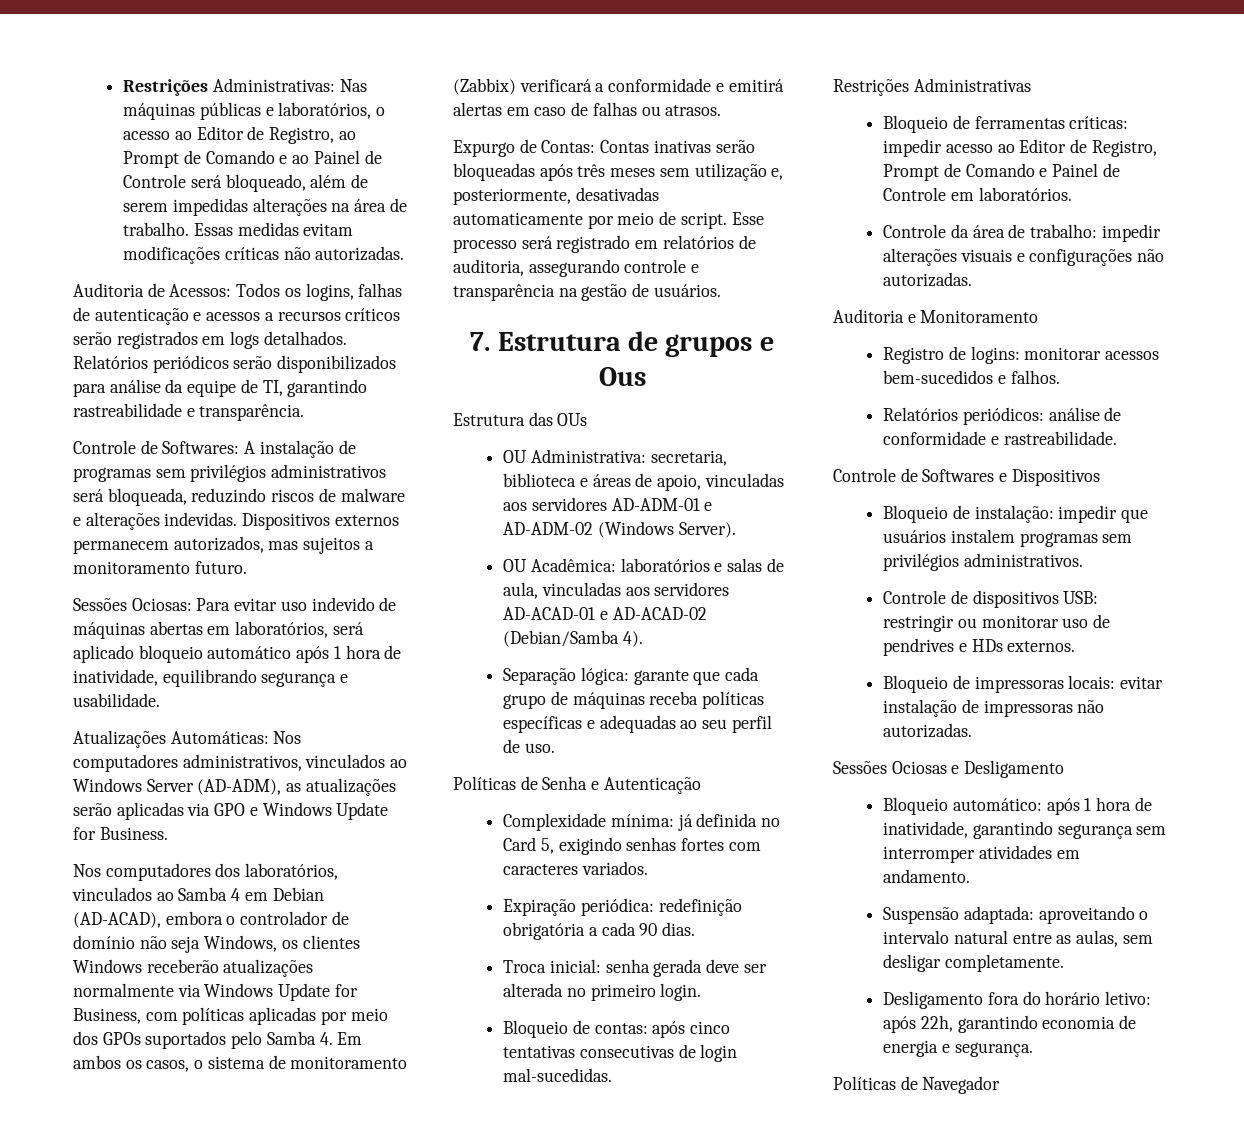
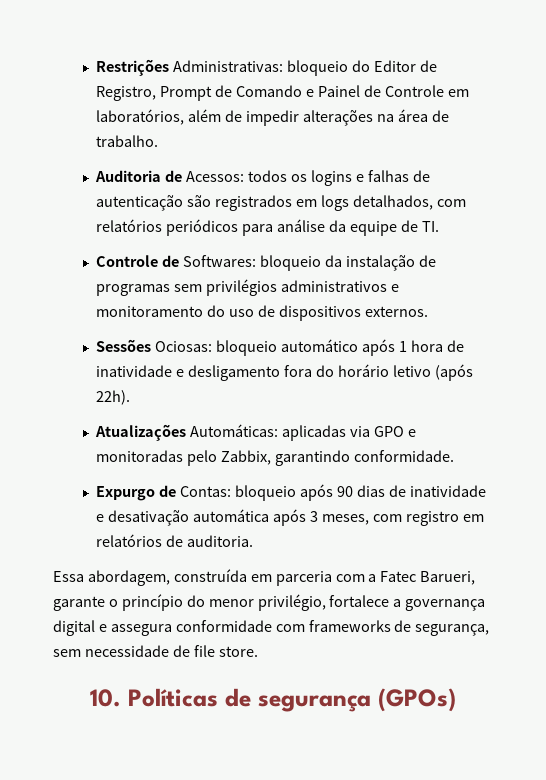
[339,79,367,92] [123,102,386,120] [123,126,356,144] [123,150,382,168] [123,174,369,192] [123,198,407,216] [123,222,354,236] [123,246,405,264] [73,283,403,301] [73,307,401,325] [73,331,347,349] [73,355,397,373] [73,379,368,397] [73,403,305,421] [73,440,356,458] [73,464,387,482] [73,488,405,506] [73,512,399,530] [73,536,374,554] [73,561,247,574] [73,597,397,611] [73,621,364,639] [73,645,402,663] [73,669,349,687] [73,693,160,707] [73,730,302,748] [73,754,408,772] [73,778,396,796] [73,802,389,820] [73,827,168,840] [73,863,339,881] [72,887,324,901] [73,911,349,928] [73,935,360,953] [73,959,314,977] [73,983,358,1001] [73,1007,388,1025] [73,1031,363,1049] [73,1055,408,1072] [453,78,784,95] [453,102,722,116] [453,139,755,157] [453,163,784,181] [453,187,659,205] [453,211,764,229] [453,235,756,253] [453,259,700,277] [453,283,721,301] [470,331,774,357] [598,367,646,386] [453,412,588,426] [503,449,727,466] [503,473,784,491] [503,497,713,511] [503,521,736,538] [503,558,784,572] [503,582,730,599] [503,607,707,620] [503,630,643,647] [503,667,760,685] [503,691,765,709] [503,715,772,733] [503,739,555,753] [453,776,701,794] [503,813,781,831] [503,837,761,855] [503,861,648,875] [503,898,742,916] [503,922,696,940] [503,959,767,977] [503,983,702,1001] [503,1020,731,1038] [503,1044,738,1062] [503,1068,613,1082] [833,78,1031,96] [883,115,1129,133] [883,139,1015,157] Nas máquinas públicas e laboratórios, o acesso ao Editor de Registro, ao Prompt de Comando e ao Painel de Controle será bloqueado, além de serem impedidas alterações na área de trabalho. Essas medidas evitam modificações críticas não autorizadas. // Auditoria de Acessos: Todos os logins, falhas de autenticação e acessos a recursos críticos serão registrados em logs detalhados. Relatórios periódicos serão disponibilizados para análise da equipe de TI, garantindo rastreabilidade e transparência. // Controle de Softwares: A instalação de programas sem privilégios administrativos será bloqueada, reduzindo riscos de malware e alterações indevidas. Dispositivos externos permanecem autorizados, mas sujeitos a monitoramento futuro. // Sessões Ociosas: Para evitar uso indevido de máquinas abertas em laboratórios, será aplicado bloqueio automático após 1 hora de inatividade, equilibrando segurança e usabilidade. // Atualizações Automáticas: Nos computadores administrativos, vinculados ao Windows Server (AD-ADM), as atualizações serão aplicadas via GPO e Windows Update for Business. // Nos computadores dos laboratórios, vinculados ao Samba 4 em Debian (AD-ACAD), embora o controlador de domínio não seja Windows, os clientes Windows receberão atualizações normalmente via Windows Update for Business, com políticas aplicadas por meio dos GPOs suportados pelo Samba 4. Em ambos os casos, o sistema de monitoramento (Zabbix) verificará a conformidade e emitirá alertas em caso de falhas ou atrasos. // Expurgo de Contas: Contas inativas serão bloqueadas após três meses sem utilização e, posteriormente, desativadas automaticamente por meio de script. Esse processo será registrado em relatórios de auditoria, assegurando controle e transparência na gestão de usuários. // 7. Estrutura de grupos e Ous // Estrutura das OUs // OU Administrativa: secretaria, biblioteca e áreas de apoio, vinculadas aos servidores AD-ADM-01 e AD-ADM-02 (Windows Server). // OU Acadêmica: laboratórios e salas de aula, vinculadas aos servidores AD-ACAD-01 e AD-ACAD-02 (Debian/Samba 4). // Separação lógica: garante que cada grupo de máquinas receba políticas específicas e adequadas ao seu perfil de uso. // Políticas de Senha e Autenticação // Complexidade mínima: já definida no Card 5, exigindo senhas fortes com caracteres variados. // Expiração periódica: redefinição obrigatória a cada 90 dias. // Troca inicial: senha gerada deve ser alterada no primeiro login. // Bloqueio de contas: após cinco tentativas consecutivas de login mal-sucedidas. // Restrições Administrativas // Bloqueio de ferramentas críticas: impedir acesso ao -> [287,60,371,76] bloqueio do
[978,187,1072,201] [883,224,1161,242] [883,248,1165,266] [883,272,973,287] [833,309,1039,323] [883,346,1160,364] [883,370,1060,384] [883,407,1122,425] [883,431,1117,445] [833,468,1100,486] [883,505,1149,523] [883,529,1133,547] [883,553,1083,571] [883,590,1099,608] [883,614,1111,632] [883,638,1076,656] [883,675,1164,693] [883,699,1105,717] [883,723,973,738] [833,760,1065,778] [883,797,1152,815] [883,821,1167,839] [883,845,1080,863] [883,869,971,883] [883,906,1149,924] [883,930,1153,947] [883,954,1064,972] [883,991,1152,1009] [883,1015,1137,1033] [883,1040,1033,1057] [833,1076,1001,1094] laboratórios. // Controle da área de trabalho: impedir alterações visuais e configurações não autorizadas. // Auditoria e Monitoramento // Registro de logins: monitorar acessos bem-sucedidos e falhos. // Relatórios periódicos: análise de conformidade e rastreabilidade. // Controle de Softwares e Dispositivos // Bloqueio de instalação: impedir que usuários instalem programas sem privilégios administrativos. // Controle de dispositivos USB: restringir ou monitorar uso de pendrives e HDs externos. // Bloqueio de impressoras locais: evitar instalação de impressoras não autorizadas. // Sessões Ociosas e Desligamento // Bloqueio automático: após 1 hora de inatividade, garantindo segurança sem interromper atividades em andamento. // Suspensão adaptada: aproveitando o intervalo natural entre as aulas, sem desligar completamente. // Desligamento fora do horário letivo: após 22h, garantindo economia de energia e segurança. // Políticas de Navegador -> [96,109,449,126] [96,135,159,147] [95,170,430,186] [96,195,466,211] [96,219,439,236] [96,255,436,271] [96,279,400,296] [96,305,429,321] [96,339,464,356] [96,364,473,381] [96,390,131,405] [95,424,417,441] [96,450,455,466] [96,484,486,501] [96,509,484,526] [96,534,254,547] [53,569,476,586] [53,594,486,611] [53,620,490,636] [53,645,258,657] [90,688,456,712] laboratórios, além de impedir alterações na área de trabalho. // Auditoria de Acessos: todos os logins e falhas de autenticação são registrados em logs detalhados, com relatórios periódicos para análise da equipe de TI. // Controle de Softwares: bloqueio da instalação de programas sem privilégios administrativos e monitoramento do uso de dispositivos externos. // Sessões Ociosas: bloqueio automático após 1 hora de inatividade e desligamento fora do horário letivo (após 22h). // Atualizações Automáticas: aplicadas via GPO e monitoradas pelo Zabbix, garantindo conformidade. // Expurgo de Contas: bloqueio após 90 dias de inatividade e desativação automática após 3 meses, com registro em relatórios de auditoria. // Essa abordagem, construída em parceria com a Fatec Barueri, garante o princípio do menor privilégio, fortalece a governança digital e assegura conformidade com frameworks de segurança, sem necessidade de file store. // 10. Políticas de segurança (GPOs)

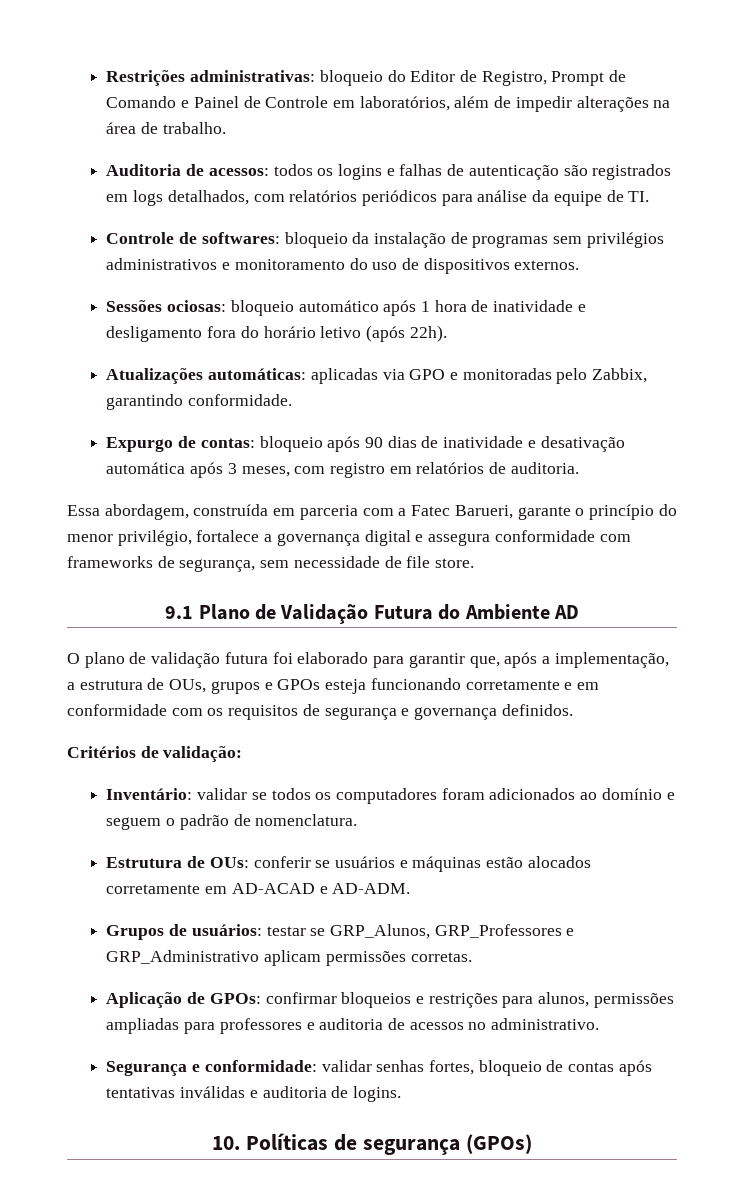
[173,60,284,72] Administrativas: -> [190,70,316,82] administrativas:
[186,171,245,182] Acessos: -> [208,168,269,176] acessos:
[183,255,257,267] Softwares: -> [201,232,280,244] softwares:
[155,341,213,352] Ociosas: -> [167,300,227,312] ociosas:
[190,424,279,437] Automáticas: -> [208,368,307,380] automáticas:
[180,486,232,497] Contas: -> [200,438,255,448] contas:
(258, 651) none -> [165,604,579,624] [67,652,669,668] [67,678,599,694] [67,704,573,720] [67,746,243,762] [106,788,675,804] [106,814,358,830] [106,856,591,872] [106,883,411,894] [106,924,575,940] [106,950,472,966] [106,992,674,1008] [106,1018,600,1034] [106,1060,652,1076] [106,1086,401,1102] // 9.1 Plano de Validação Futura do Ambiente AD // O plano de validação futura foi elaborado para garantir que, após a implementação, a estrutura de OUs, grupos e GPOs esteja funcionando corretamente e em conformidade com os requisitos de segurança e governança definidos. // Critérios de validação: // Inventário: validar se todos os computadores foram adicionados ao domínio e seguem o padrão de nomenclatura. // Estrutura de OUs: conferir se usuários e máquinas estão alocados corretamente em AD-ACAD e AD-ADM. // Grupos de usuários: testar se GRP_Alunos, GRP_Professores e GRP_Administrativo aplicam permissões corretas. // Aplicação de GPOs: confirmar bloqueios e restrições para alunos, permissões ampliadas para professores e auditoria de acessos no administrativo. // Segurança e conformidade: validar senhas fortes, bloqueio de contas após tentativas inválidas e auditoria de logins.

